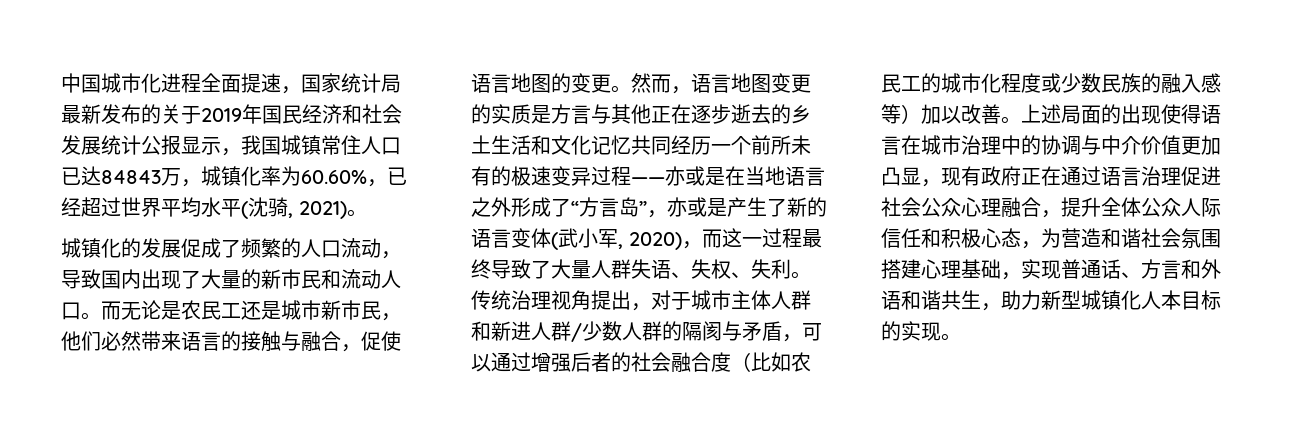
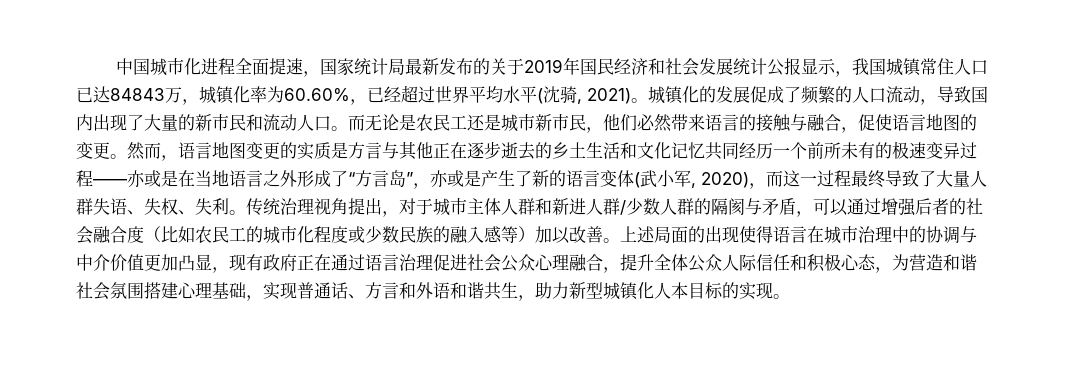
(367, 213) // -> (648, 100) none

